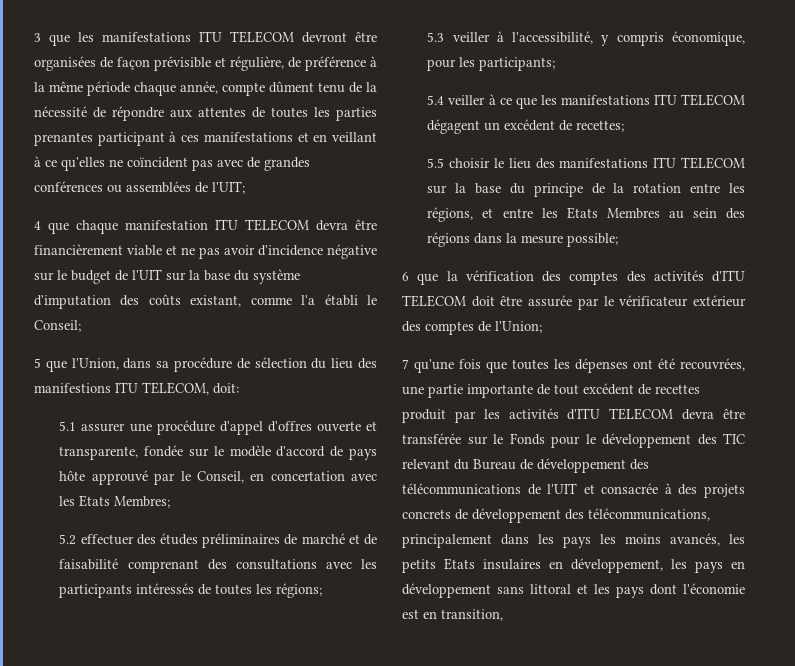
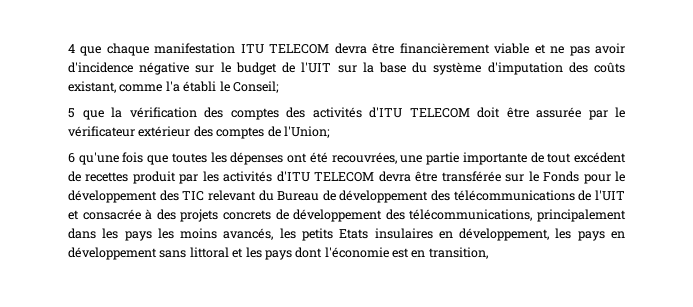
[34,31,377,46] [34,56,377,71] [34,81,377,96] [34,106,377,121] [34,131,378,146] [34,156,310,171] [34,181,245,194] 3 que les manifestations ITU TELECOM devront être organisées de façon prévisible et régulière, de préférence à la même période chaque année, compte dûment tenu de la nécessité de répondre aux attentes de toutes les parties prenantes participant à ces manifestations et en veillant à ce qu'elles ne coïncident pas avec de grandes conférences ou assemblées de l'UIT; // -> (68, 48) none
[71,357,378,372] [34,382,239,395] [59,420,377,435] [59,445,377,460] [59,470,377,485] [59,495,171,508] [59,533,377,548] [59,558,377,573] [59,583,323,598] [427,31,745,46] [427,57,556,71] [427,94,745,109] [427,119,625,134] [427,157,745,169] [427,183,745,197] [427,207,745,222] [427,232,619,247] [402,272,439,285] l'Union, dans sa procédure de sélection du lieu des manifestions ITU TELECOM, doit: // 5.1 assurer une procédure d'appel d'offres ouverte et transparente, fondée sur le modèle d'accord de pays hôte approuvé par le Conseil, en concertation avec les Etats Membres; // 5.2 effectuer des études préliminaires de marché et de faisabilité comprenant des consultations avec les participants intéressés de toutes les régions; // 5.3 veiller à l'accessibilité, y compris économique, pour les participants; // 5.4 veiller à ce que les manifestations ITU TELECOM dégagent un excédent de recettes; // 5.5 choisir le lieu des manifestations ITU TELECOM sur la base du principe de la rotation entre les régions, et entre les Etats Membres au sein des régions dans la mesure possible; // 6 que -> (104, 115) none
[402,359,409,369] 7 -> [68,153,75,163] 6

